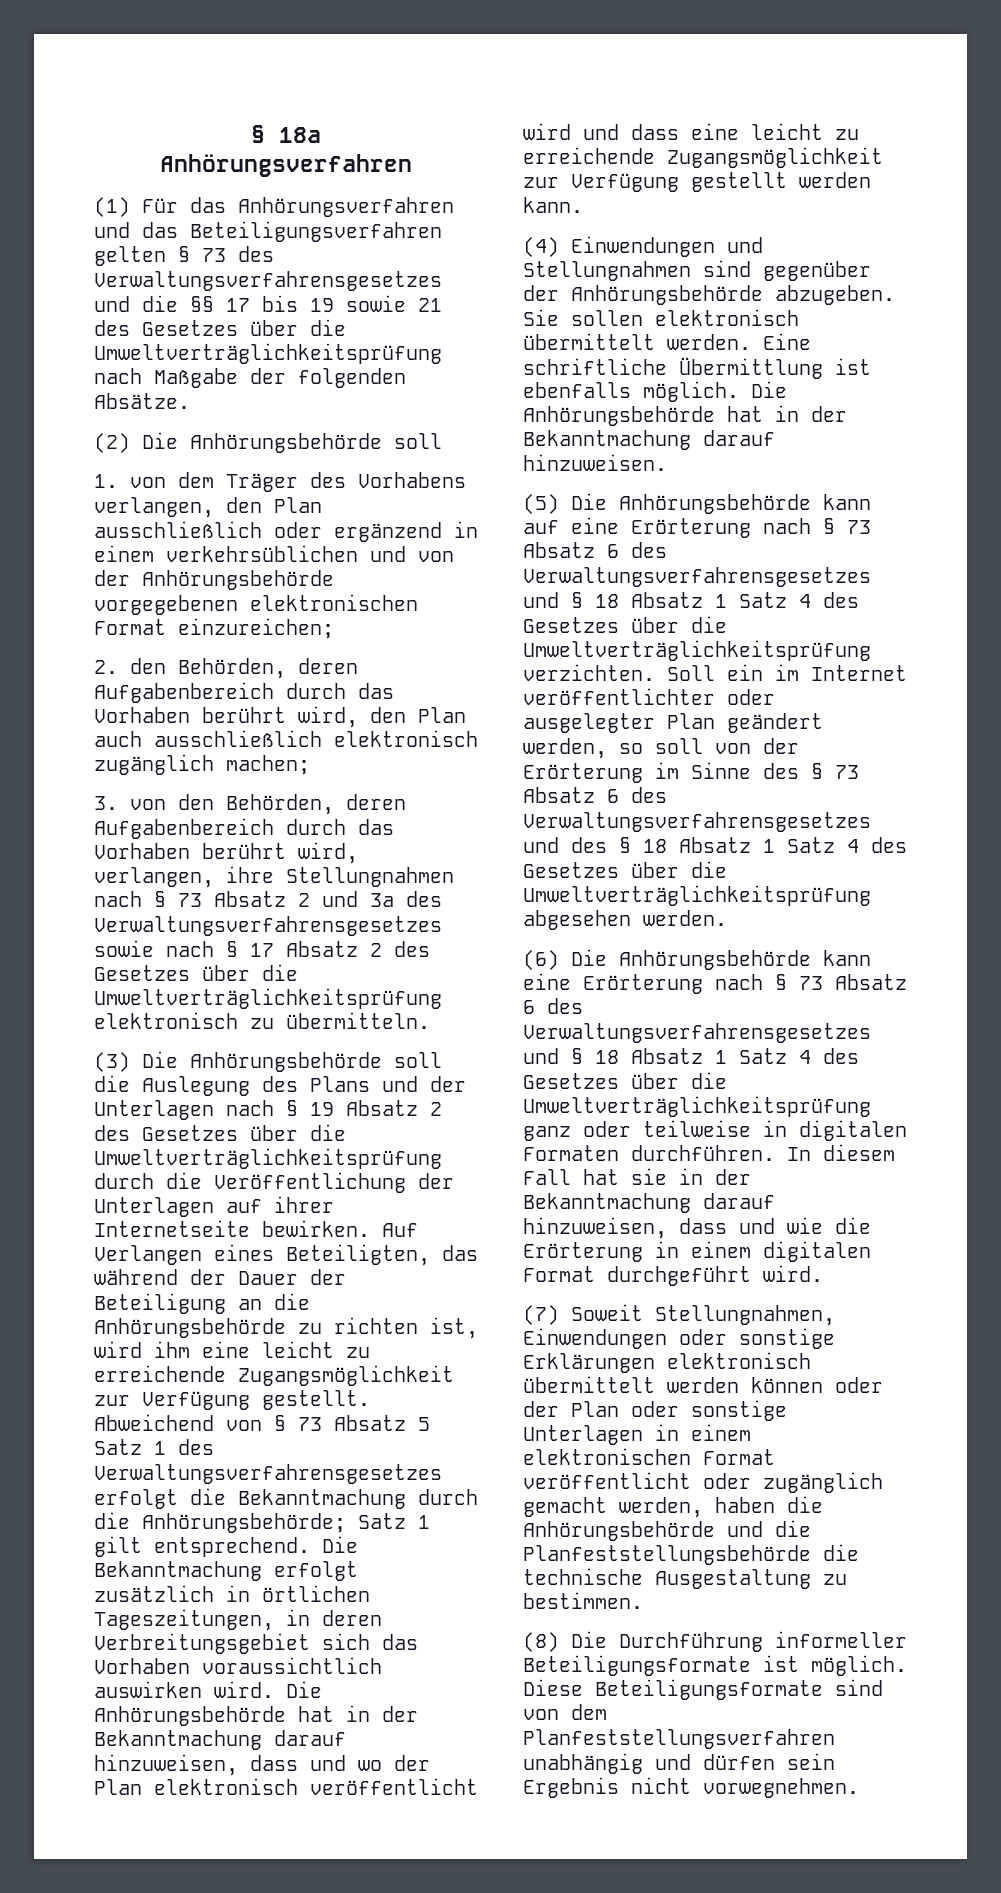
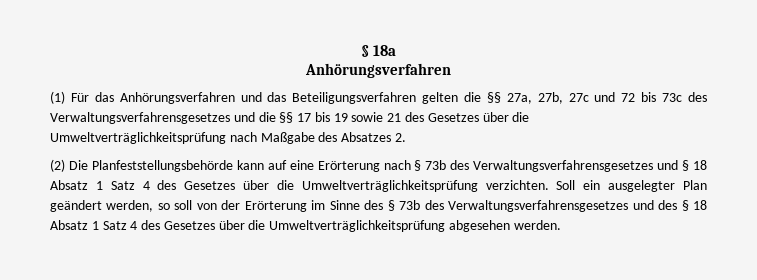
[178,246,226,262] § 73 -> [464,92,683,104] die §§ 27a, 27b, 27c und 72 bis 73c
[250,368,406,388] [94,393,190,409] der folgenden Absätze. -> [318,132,406,142] des Absatzes 2.
[190,433,442,453] [94,472,466,492] [94,497,322,518] [94,521,478,542] [94,545,454,562] [94,570,334,590] [94,594,418,615] [94,618,334,639] [94,658,358,679] [94,682,394,703] [94,706,466,728] [94,730,478,747] [94,754,310,775] [94,794,406,815] [94,818,394,839] [94,842,358,864] [94,866,454,888] [94,891,442,907] [94,916,442,936] [94,940,430,957] [94,964,298,981] [94,988,442,1009] [94,1012,430,1029] [94,1051,442,1072] [94,1075,466,1096] [94,1100,442,1120] [94,1124,346,1141] [94,1148,442,1169] [94,1172,454,1193] [94,1196,334,1217] [94,1220,418,1237] [94,1244,478,1266] [94,1269,346,1285] [94,1293,310,1314] [94,1317,478,1339] [94,1341,370,1358] [94,1365,454,1386] [94,1390,370,1410] [94,1414,430,1431] [94,1439,214,1455] [94,1464,442,1484] [94,1488,478,1509] [94,1512,430,1533] [94,1536,358,1557] [94,1561,358,1581] [94,1585,370,1602] [94,1609,382,1631] [94,1633,418,1654] [94,1657,382,1674] [94,1681,322,1698] [94,1705,418,1726] [94,1730,346,1750] [94,1754,430,1776] [94,1778,478,1795] [523,123,859,140] [523,147,883,168] [523,172,871,192] [523,197,583,213] [523,236,763,257] [523,260,871,281] [523,285,895,305] [523,309,799,326] [523,333,811,350] [523,357,871,379] [523,381,787,402] [523,405,847,426] [523,430,775,450] [523,454,667,471] [523,493,811,514] Anhörungsbehörde soll // 1. von dem Träger des Vorhabens verlangen, den Plan ausschließlich oder ergänzend in einem verkehrsüblichen und von der Anhörungsbehörde vorgegebenen elektronischen Format einzureichen; // 2. den Behörden, deren Aufgabenbereich durch das Vorhaben berührt wird, den Plan auch ausschließlich elektronisch zugänglich machen; // 3. von den Behörden, deren Aufgabenbereich durch das Vorhaben berührt wird, verlangen, ihre Stellungnahmen nach § 73 Absatz 2 und 3a des Verwaltungsverfahrensgesetzes sowie nach § 17 Absatz 2 des Gesetzes über die Umweltverträglichkeitsprüfung elektronisch zu übermitteln. // (3) Die Anhörungsbehörde soll die Auslegung des Plans und der Unterlagen nach § 19 Absatz 2 des Gesetzes über die Umweltverträglichkeitsprüfung durch die Veröffentlichung der Unterlagen auf ihrer Internetseite bewirken. Auf Verlangen eines Beteiligten, das während der Dauer der Beteiligung an die Anhörungsbehörde zu richten ist, wird ihm eine leicht zu erreichende Zugangsmöglichkeit zur Verfügung gestellt. Abweichend von § 73 Absatz 5 Satz 1 des Verwaltungsverfahrensgesetzes erfolgt die Bekanntmachung durch die Anhörungsbehörde; Satz 1 gilt entsprechend. Die Bekanntmachung erfolgt zusätzlich in örtlichen Tageszeitungen, in deren Verbreitungsgebiet sich das Vorhaben voraussichtlich auswirken wird. Die Anhörungsbehörde hat in der Bekanntmachung darauf hinzuweisen, dass und wo der Plan elektronisch veröffentlicht wird und dass eine leicht zu erreichende Zugangsmöglichkeit zur Verfügung gestellt werden kann. // (4) Einwendungen und Stellungnahmen sind gegenüber der Anhörungsbehörde abzugeben. Sie sollen elektronisch übermittelt werden. Eine schriftliche Übermittlung ist ebenfalls möglich. Die Anhörungsbehörde hat in der Bekanntmachung darauf hinzuweisen. // (5) Die Anhörungsbehörde -> [91,160,233,172] Planfeststellungsbehörde
[847,520,871,534] [523,542,619,558] 73 Absatz 6 -> [425,160,447,170] 73b
[775,664,907,681] [523,688,775,705] im Internet veröffentlichter oder -> (601, 185) none
[835,765,859,779] [523,787,619,803] 73 Absatz 6 -> [399,200,421,210] 73b
[523,949,871,970] [523,973,907,994] [523,998,583,1014] [523,1023,871,1043] [523,1048,859,1064] [523,1072,727,1089] [523,1096,871,1117] [523,1120,907,1141] [523,1144,895,1161] [523,1168,751,1185] [523,1193,775,1213] [523,1217,871,1239] [523,1241,871,1262] [523,1265,823,1286] [523,1304,835,1326] [523,1328,835,1349] [523,1352,811,1373] [523,1376,883,1393] [523,1400,787,1421] [523,1424,751,1445] [523,1448,775,1465] [523,1472,883,1493] [523,1496,823,1518] [523,1520,811,1541] [523,1544,859,1565] [523,1568,847,1589] [523,1592,643,1609] [523,1631,907,1652] [523,1655,907,1676] [523,1679,883,1700] [523,1704,607,1720] [523,1729,835,1749] [523,1753,835,1774] [523,1777,859,1798] // (6) Die Anhörungsbehörde kann eine Erörterung nach § 73 Absatz 6 des Verwaltungsverfahrensgesetzes und § 18 Absatz 1 Satz 4 des Gesetzes über die Umweltverträglichkeitsprüfung ganz oder teilweise in digitalen Formaten durchführen. In diesem Fall hat sie in der Bekanntmachung darauf hinzuweisen, dass und wie die Erörterung in einem digitalen Format durchgeführt wird. // (7) Soweit Stellungnahmen, Einwendungen oder sonstige Erklärungen elektronisch übermittelt werden können oder der Plan oder sonstige Unterlagen in einem elektronischen Format veröffentlicht oder zugänglich gemacht werden, haben die Anhörungsbehörde und die Planfeststellungsbehörde die technische Ausgestaltung zu bestimmen. // (8) Die Durchführung informeller Beteiligungsformate ist möglich. Diese Beteiligungsformate sind von dem Planfeststellungsverfahren unabhängig und dürfen sein Ergebnis nicht vorwegnehmen. -> (561, 225) none

